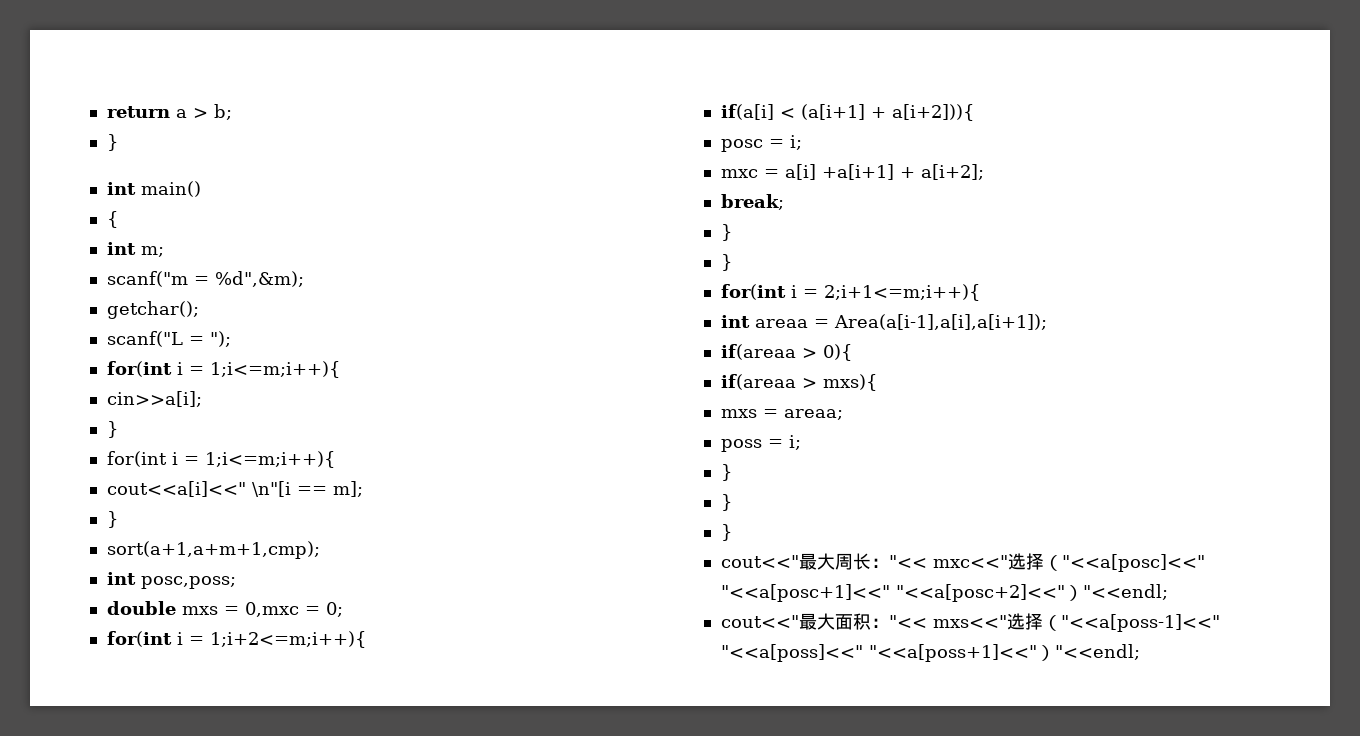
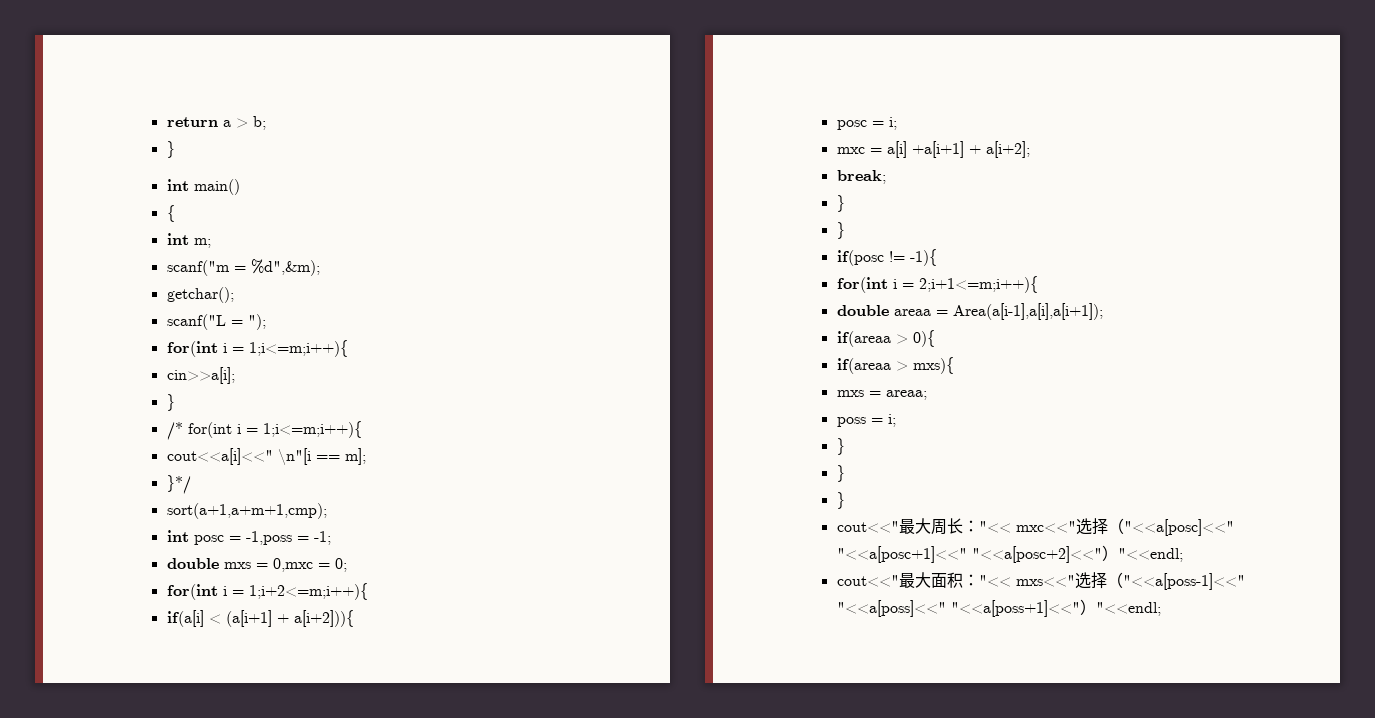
(118, 429) none -> [166,422,183,440] /*
[106,511,118,528] } -> [166,475,191,494] }*/
[140,576,236,589] posc,poss; -> [193,531,331,545] posc = -1,poss = -1;
(732, 262) none -> [836,249,937,266] // if(posc != -1){
[720,315,750,328] int -> [836,305,889,316] double

